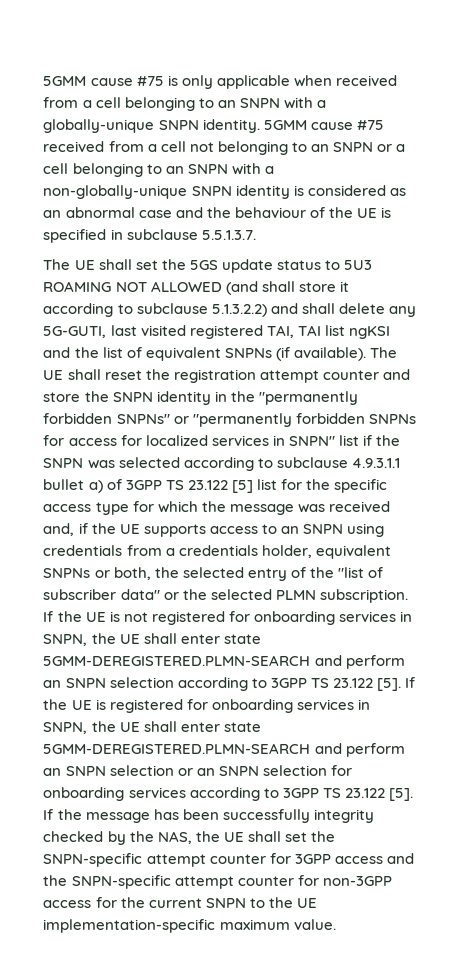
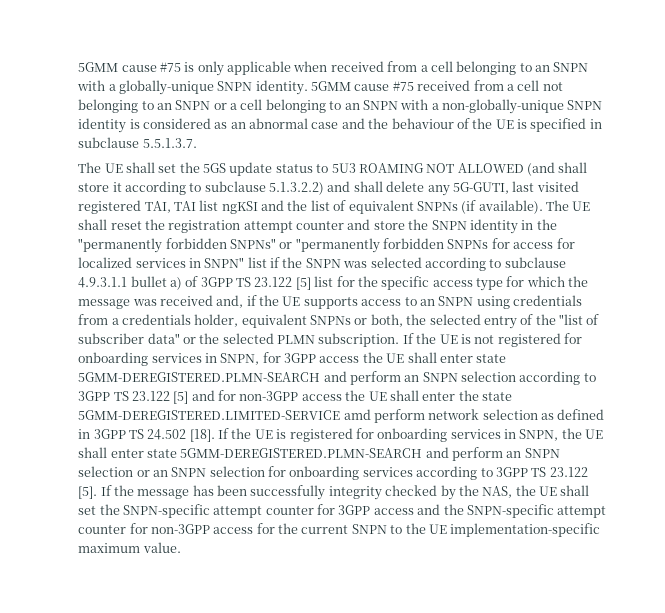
(88, 640) none -> [262,352,360,363] for 3GPP access
[376,678,401,691] [5]. -> [173,390,513,404] [78,409,605,423] [78,429,215,442] [5] and for non-3GPP access the UE shall enter the state 5GMM-DEREGISTERED.LIMITED-SERVICE amd perform network selection as defined in 3GPP TS 24.502 [18].

